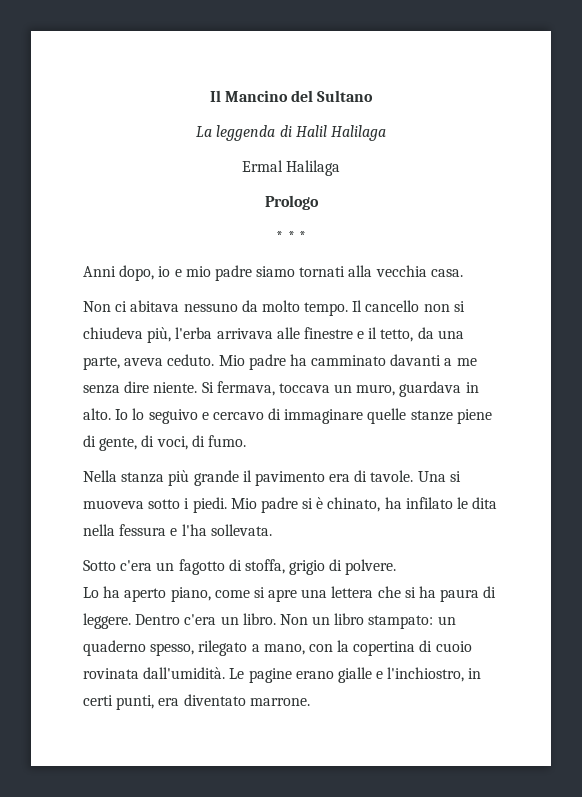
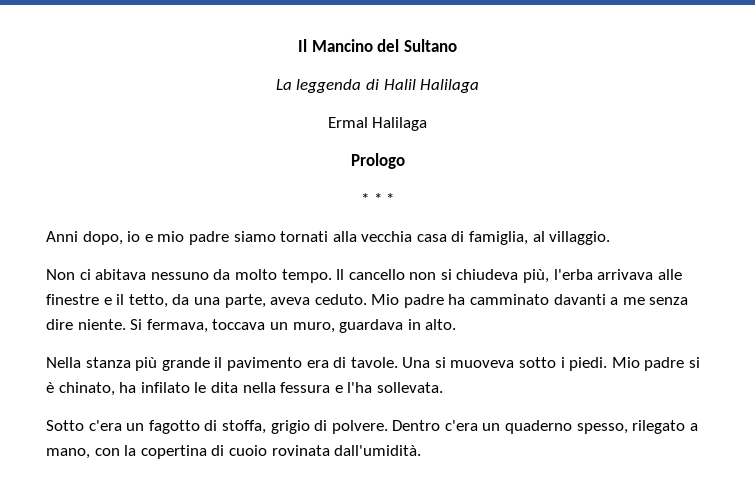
[430,269,463,277] casa. -> [416,231,611,245] casa di famiglia, al villaggio.
[115,408,492,424] [83,435,246,451] Io lo seguivo e cercavo di immaginare quelle stanze piene di gente, di voci, di fumo. -> (457, 324) none
[83,586,497,602] [83,613,434,629] // Lo ha aperto piano, come si apre una lettera che si ha paura di leggere. Dentro c'era un libro. Non un libro stampato: -> [392,420,478,431] Dentro c'era
[229,667,482,683] [83,694,310,710] Le pagine erano gialle e l'inchiostro, in certi punti, era diventato marrone. -> (422, 450) none

